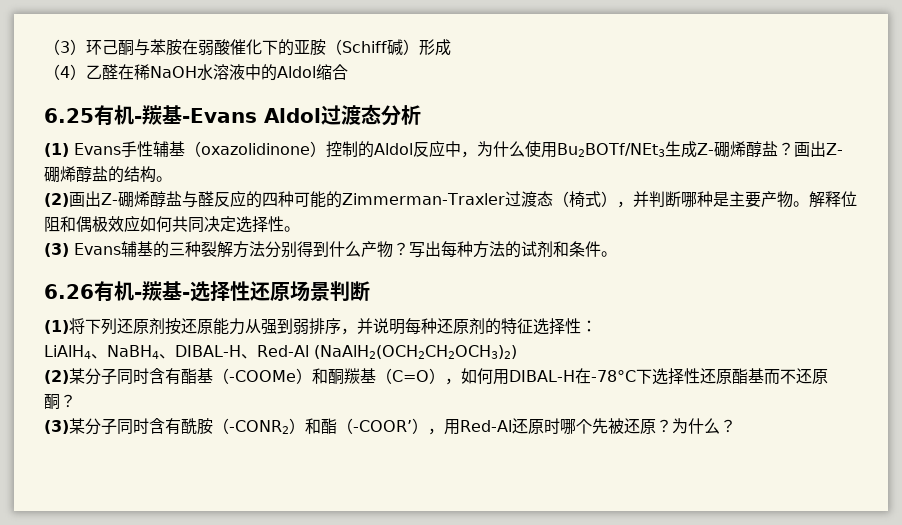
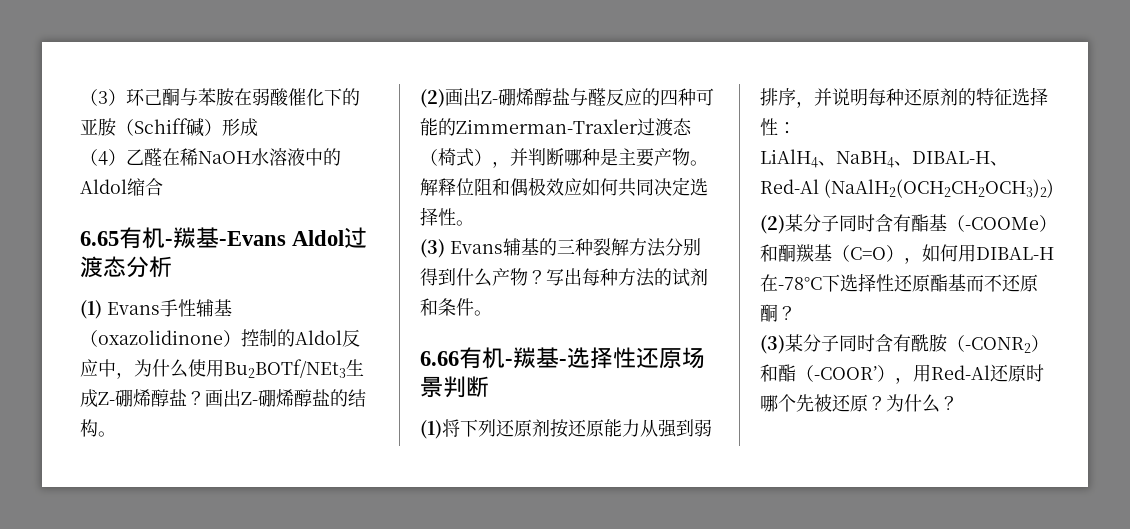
[44,108,94,123] 6.25 -> [80,231,119,246] 6.65
[44,284,94,299] 6.26 -> [420,351,459,366] 6.66

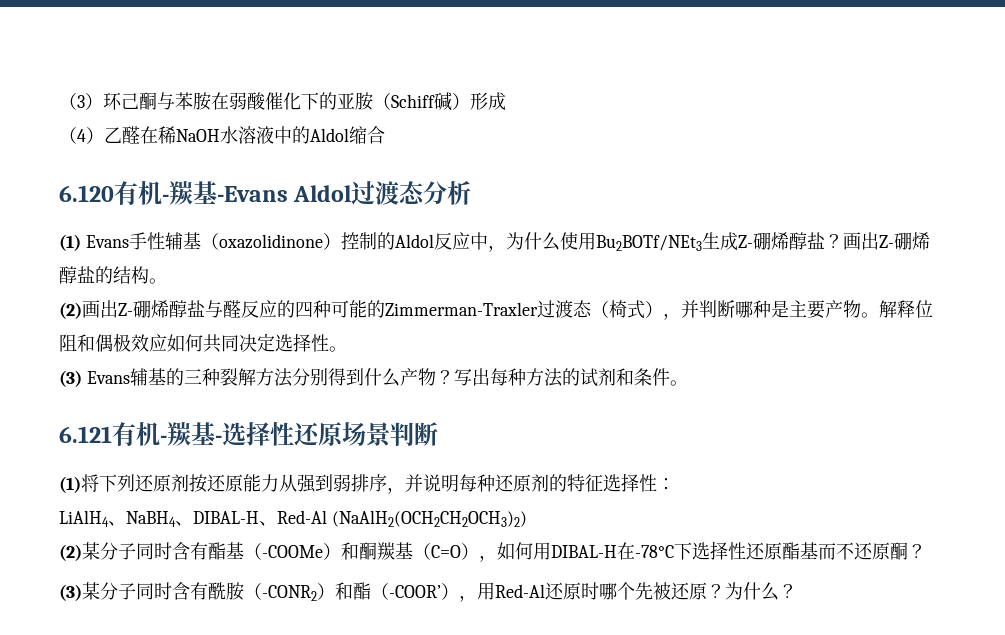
[80,231,119,246] 6.65 -> [59,185,114,202] 6.120
[420,351,459,366] 6.66 -> [59,426,112,443] 6.121

